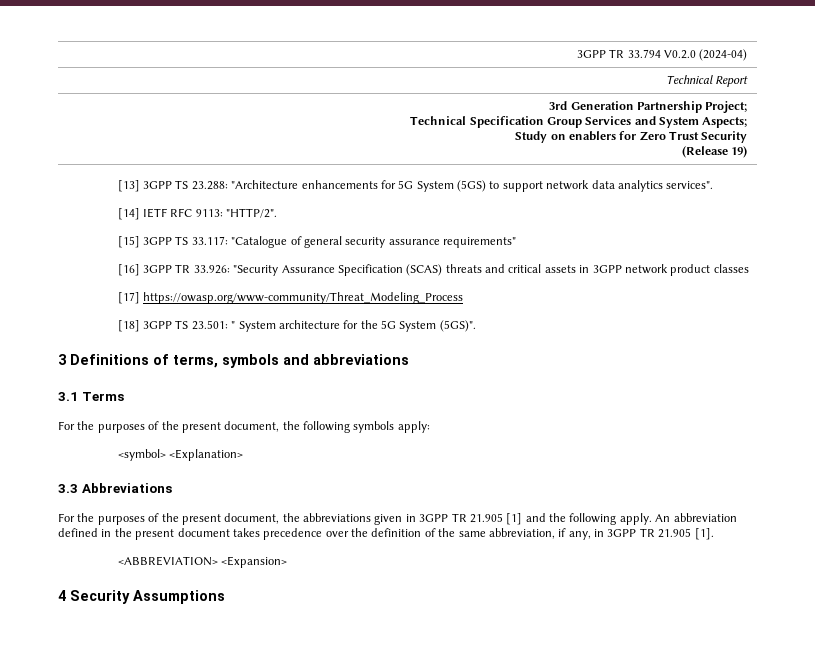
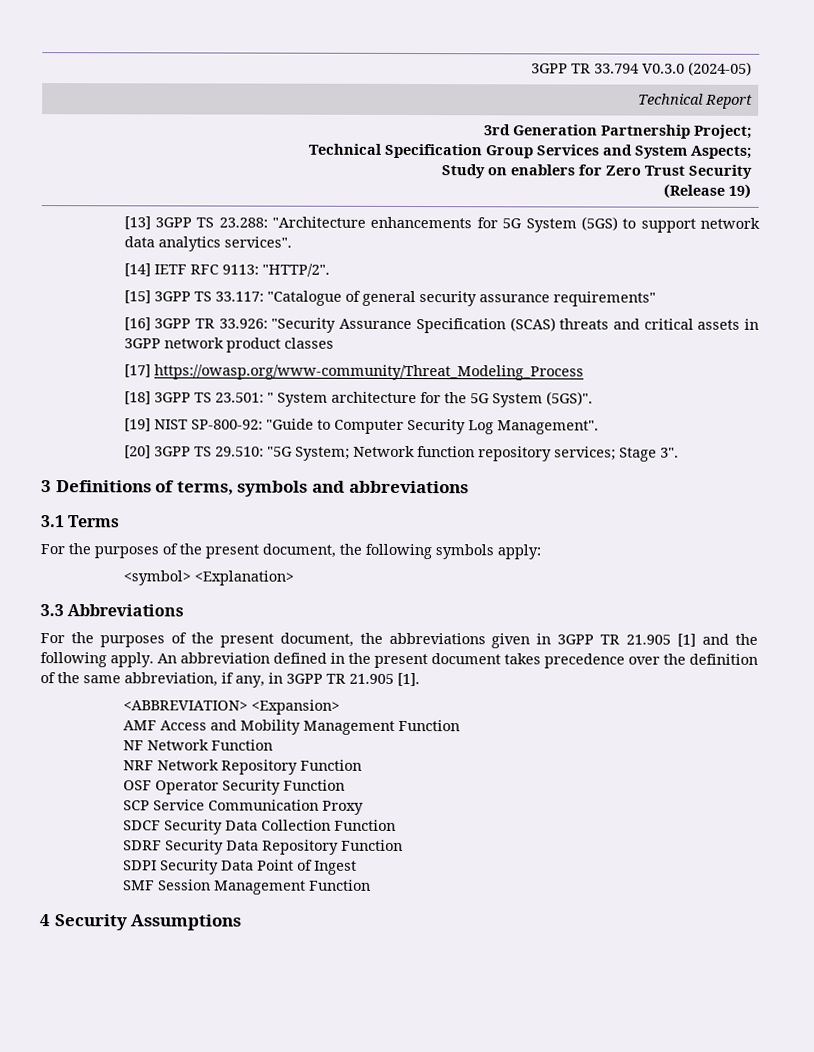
[664,49,748,61] V0.2.0 (2024-04) -> [642,61,753,76] V0.3.0 (2024-05)
(476, 326) none -> [123,418,599,435] [123,445,679,462] // [19] NIST SP-800-92: "Guide to Computer Security Log Management". // [20] 3GPP TS 29.510: "5G System; Network function repository services; Stage 3".
(288, 562) none -> [122,719,460,735] [122,739,273,751] [122,759,362,775] [122,779,345,795] [122,799,364,815] [122,819,396,835] [122,839,403,855] [122,859,357,875] [122,879,371,895] // AMF Access and Mobility Management Function // NF Network Function // NRF Network Repository Function // OSF Operator Security Function // SCP Service Communication Proxy // SDCF Security Data Collection Function // SDRF Security Data Repository Function // SDPI Security Data Point of Ingest // SMF Session Management Function

